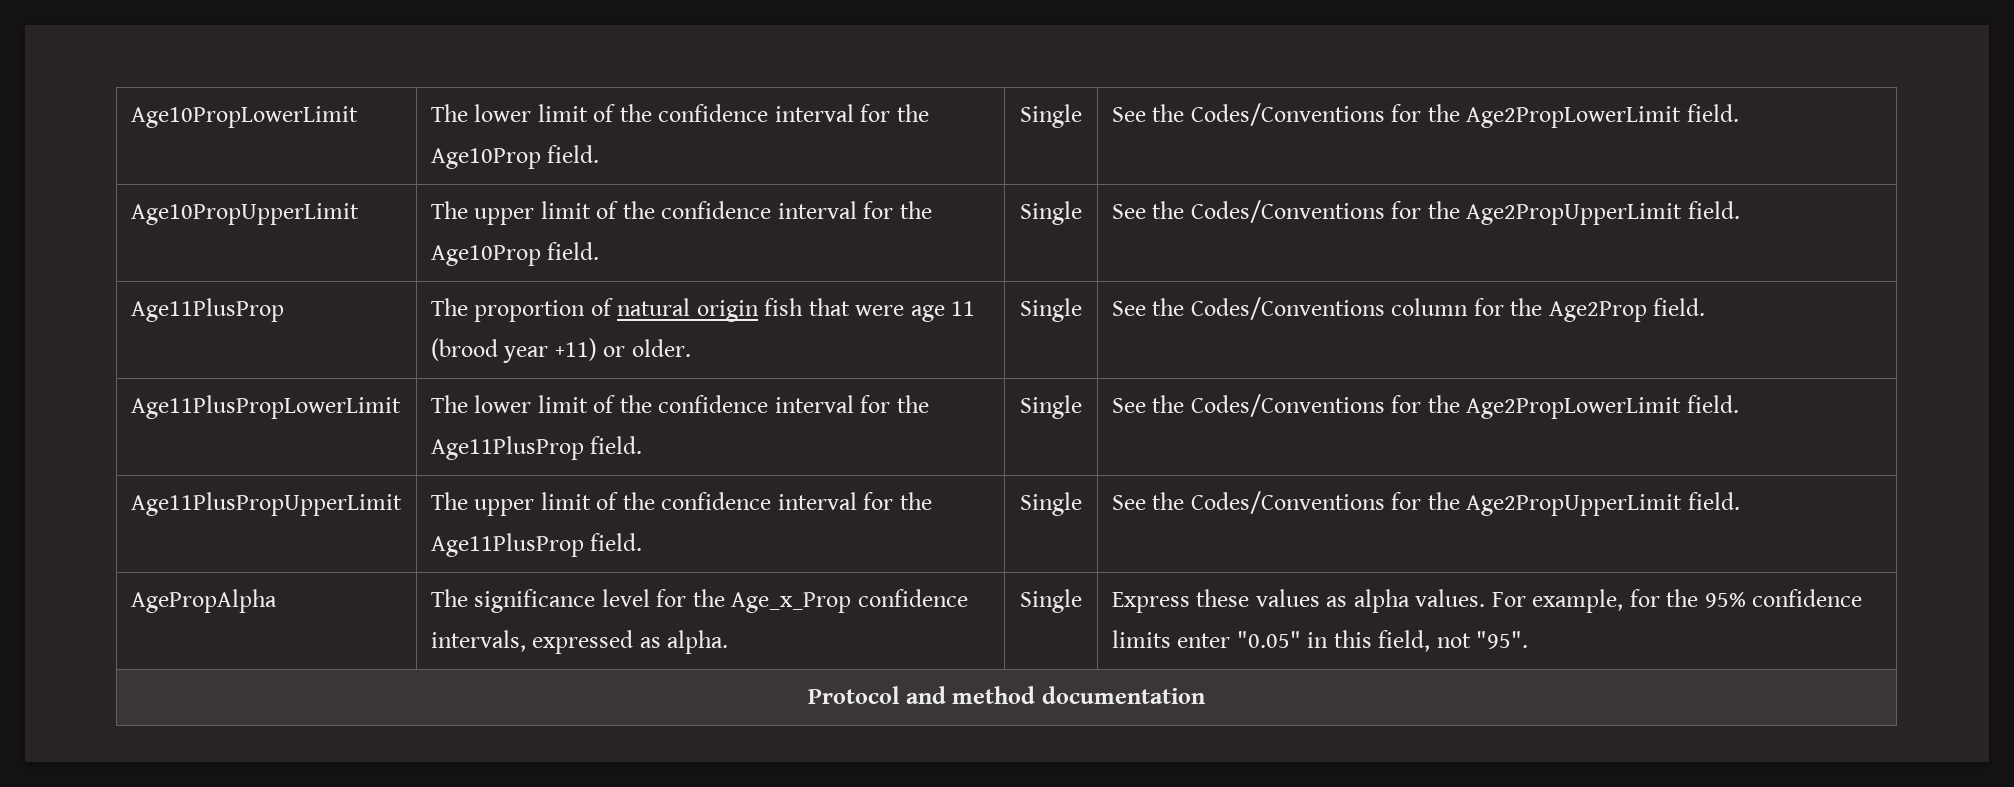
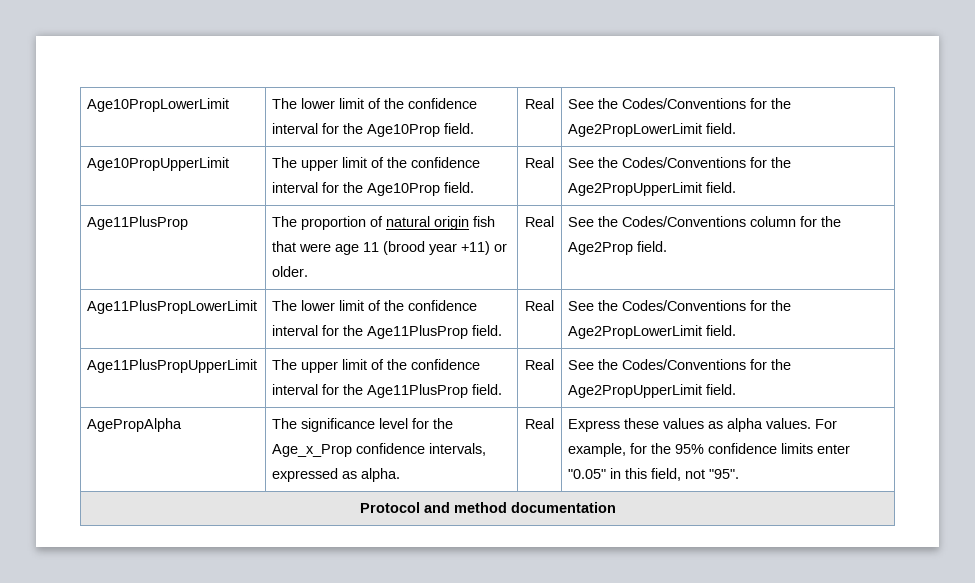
[1020,104,1082,128] Single -> [525,98,554,109] Real
[1020,201,1082,225] Single -> [525,157,554,168] Real
[1020,298,1082,322] Single -> [525,216,554,227] Real
[1020,395,1082,419] Single -> [525,300,554,311] Real
[1020,492,1082,516] Single -> [525,359,554,370] Real
[1020,589,1082,613] Single -> [525,418,554,429] Real

